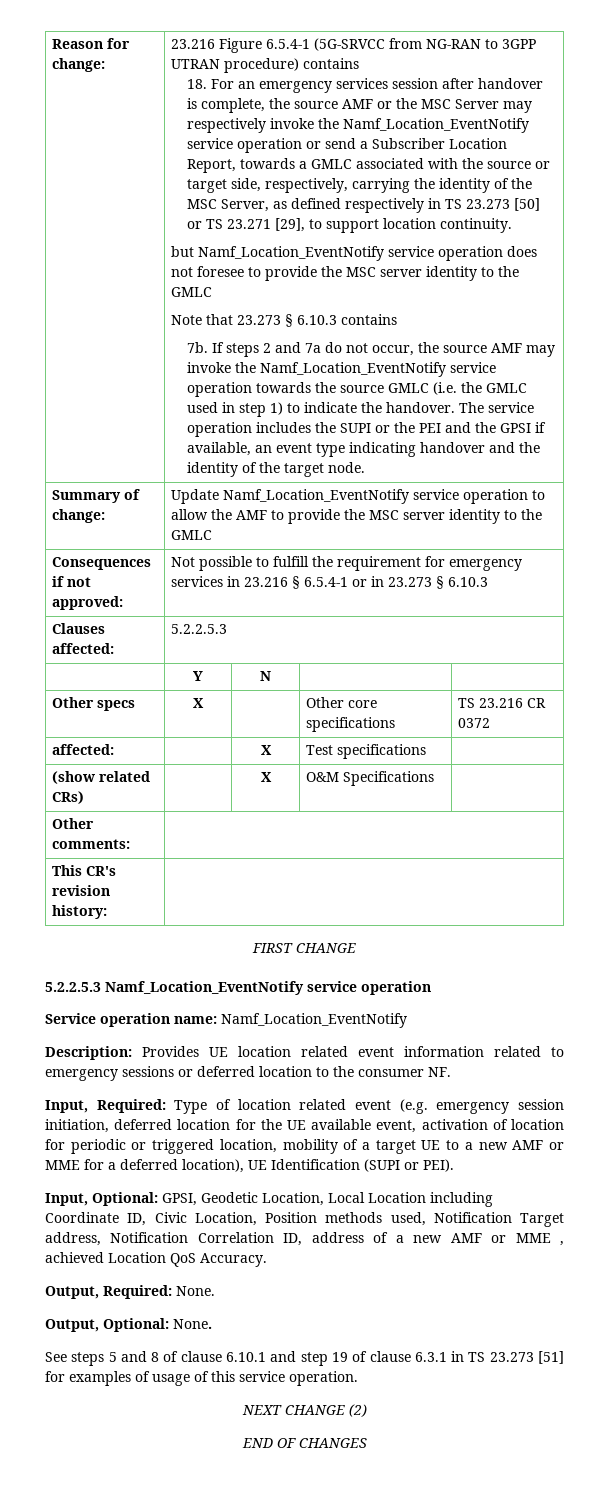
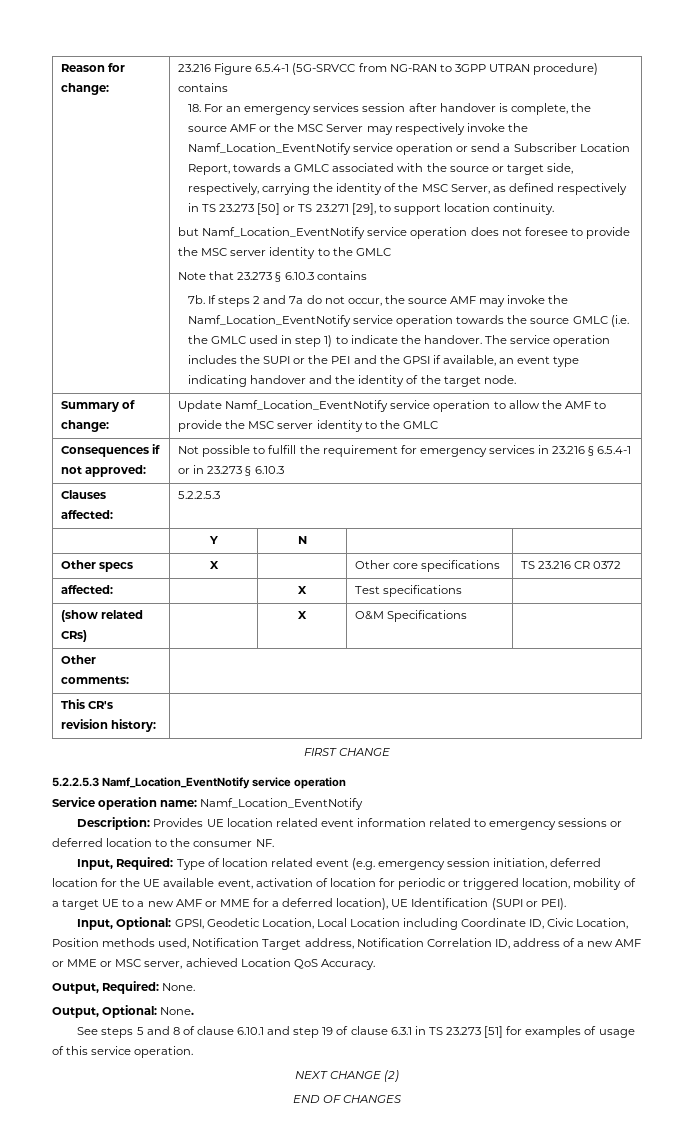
[559,1241,564,1246] , -> [100,959,183,969] or MSC server,

